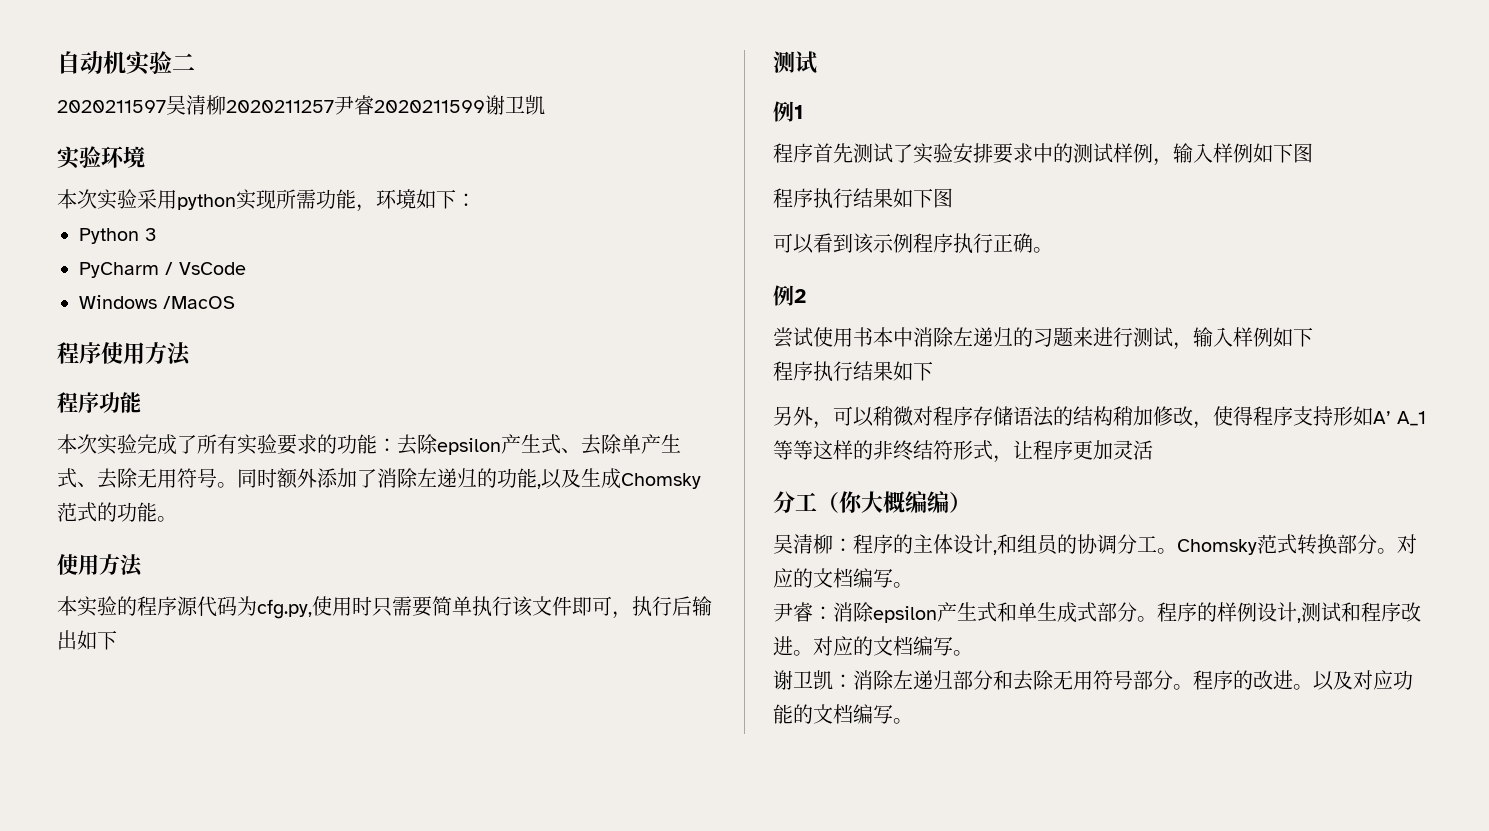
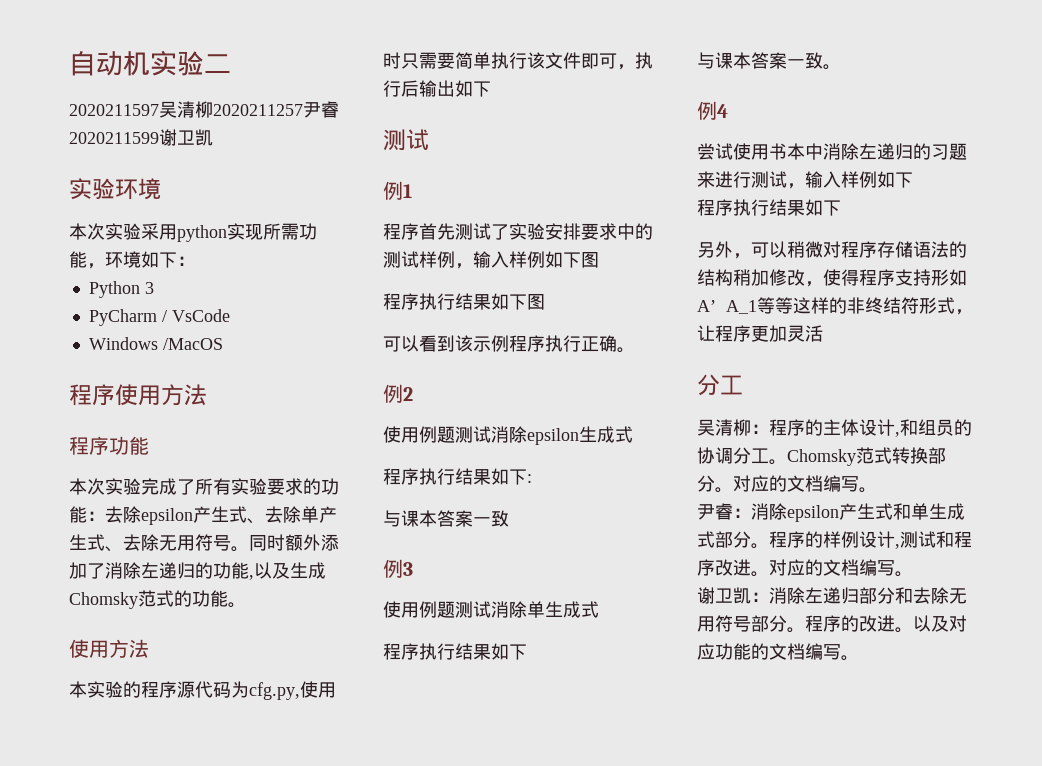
(806, 296) none -> [383,426,633,445] [383,468,532,485] [383,510,509,527] [383,559,413,578] [383,601,599,618] [383,643,527,660] [697,52,841,70] [697,101,728,120] // 使用例题测试消除epsilon生成式 // 程序执行结果如下: // 与课本答案一致 // 例3 // 使用例题测试消除单生成式 // 程序执行结果如下 // 与课本答案一致。 // 例4
[817,491,971,513] （你大概编编） -> (743, 385) none

